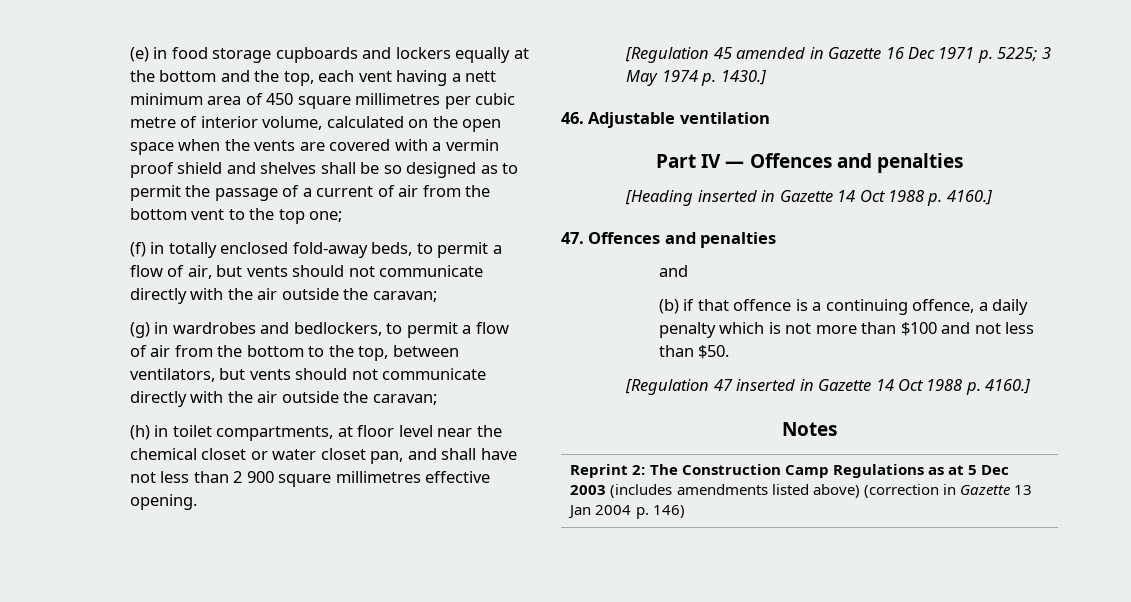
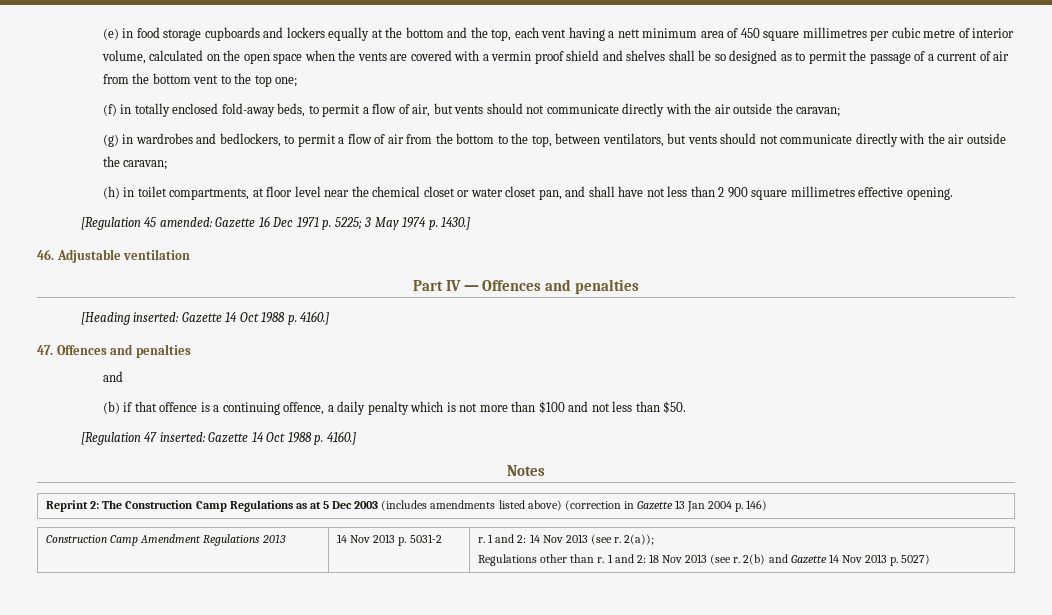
[736,47,824,59] amended in -> [159,217,213,227] amended:
[697,190,776,202] inserted in -> [133,312,180,322] inserted:
[736,379,814,391] inserted in -> [159,432,206,442] inserted:
(685, 511) none -> [46,534,286,546] [337,534,442,546] [478,534,655,545] [478,554,931,566] // Construction Camp Amendment Regulations 2013 | 14 Nov 2013 p. 5031-2 | r. 1 and 2: 14 Nov 2013 (see r. 2(a)); // Regulations other than r. 1 and 2: 18 Nov 2013 (see r. 2(b) and Gazette 14 Nov 2013 p. 5027)

